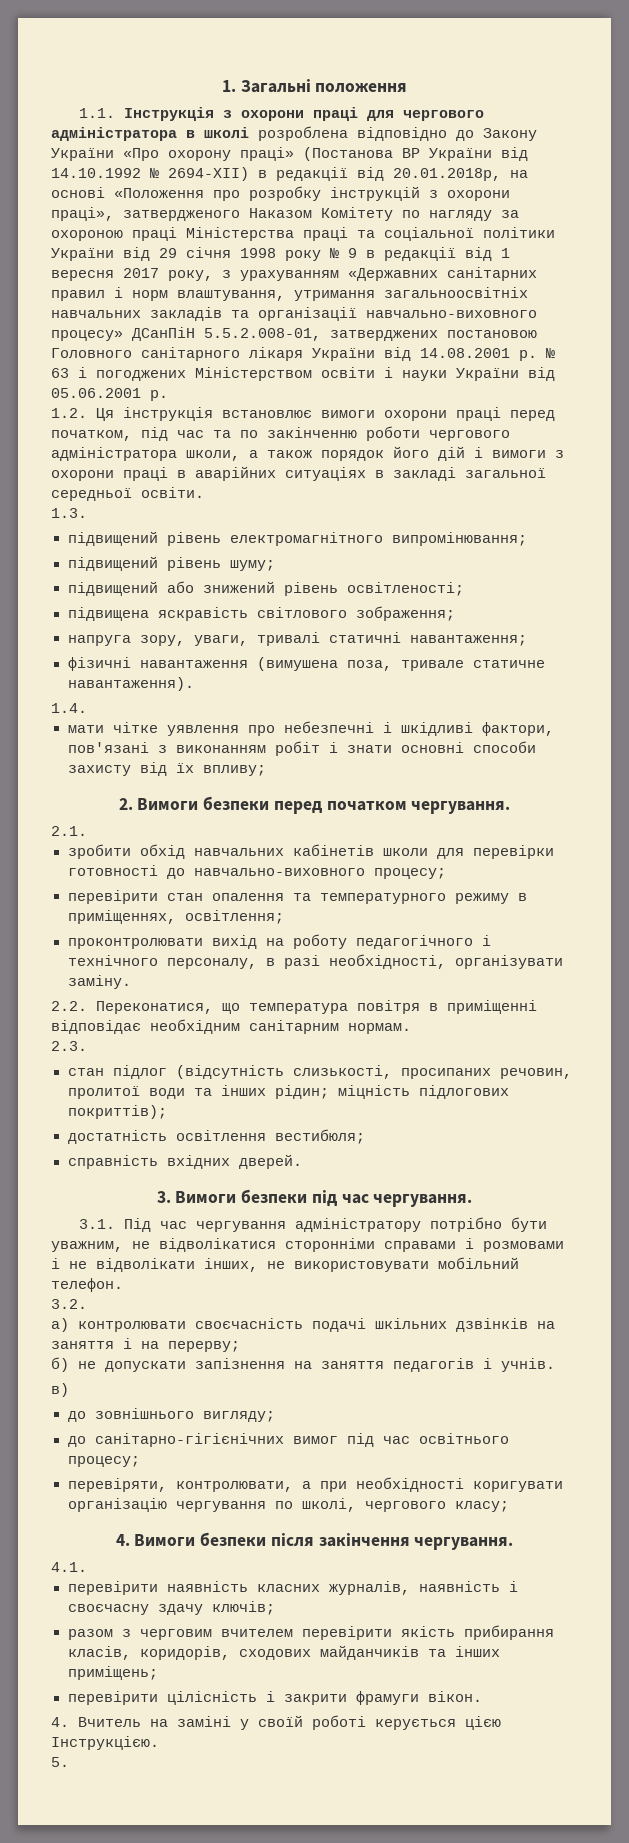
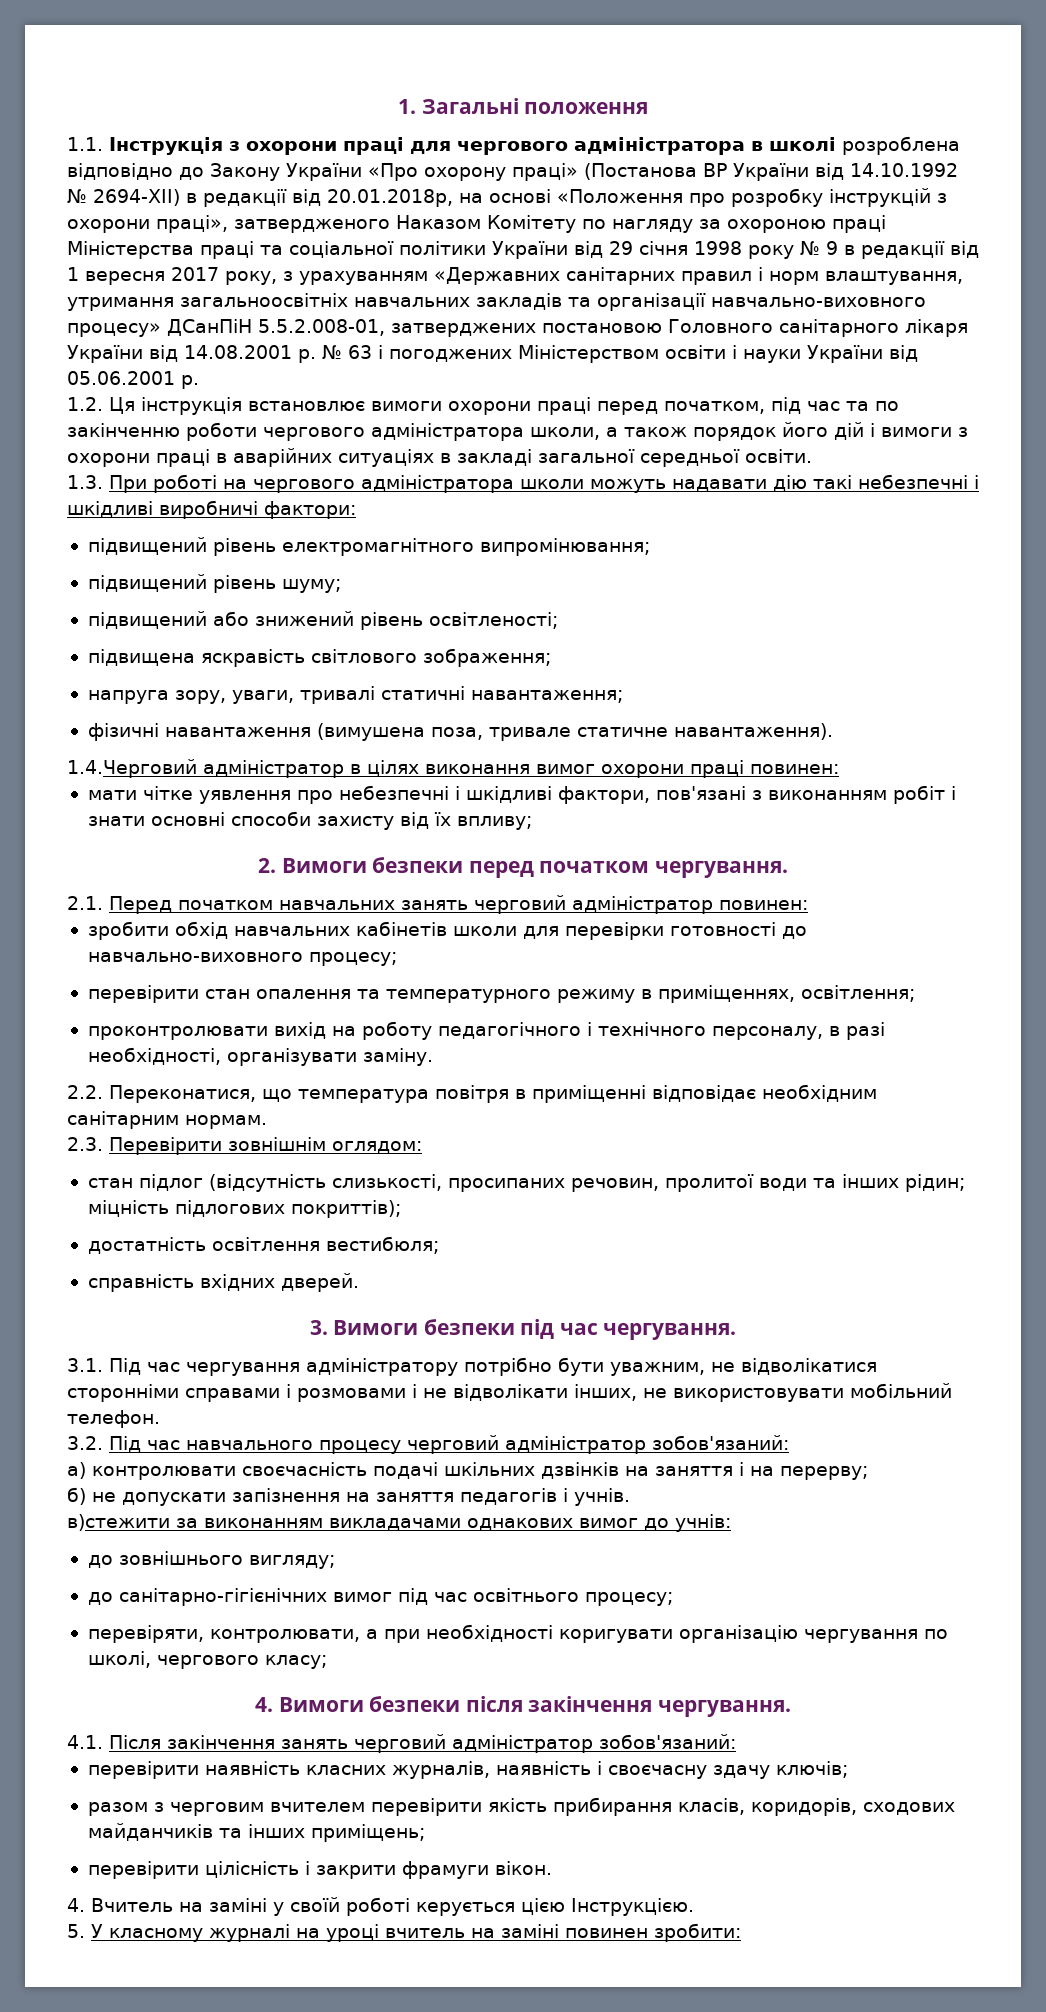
(87, 513) none -> [109,474,979,493] [67,500,356,519] При роботі на чергового адміністратора школи можуть надавати дію такі небезпечні і шкідливі виробничі фактори:
[51,703,87,713] 1.4. -> [67,759,839,778] 1.4.Черговий адміністратор в цілях виконання вимог охорони праці повинен:
(87, 831) none -> [109,895,808,914] Перед початком навчальних занять черговий адміністратор повинен:
(87, 1046) none -> [109,1137,422,1155] Перевірити зовнішнім оглядом:
(87, 1304) none -> [109,1435,789,1454] Під час навчального процесу черговий адміністратор зобов'язаний:
[51,1383,69,1397] в) -> [67,1514,731,1532] в)стежити за виконанням викладачами однакових вимог до учнів:
(87, 1567) none -> [109,1734,736,1753] Після закінчення занять черговий адміністратор зобов'язаний:
(69, 1762) none -> [91,1923,741,1942] У класному журналі на уроці вчитель на заміні повинен зробити:

